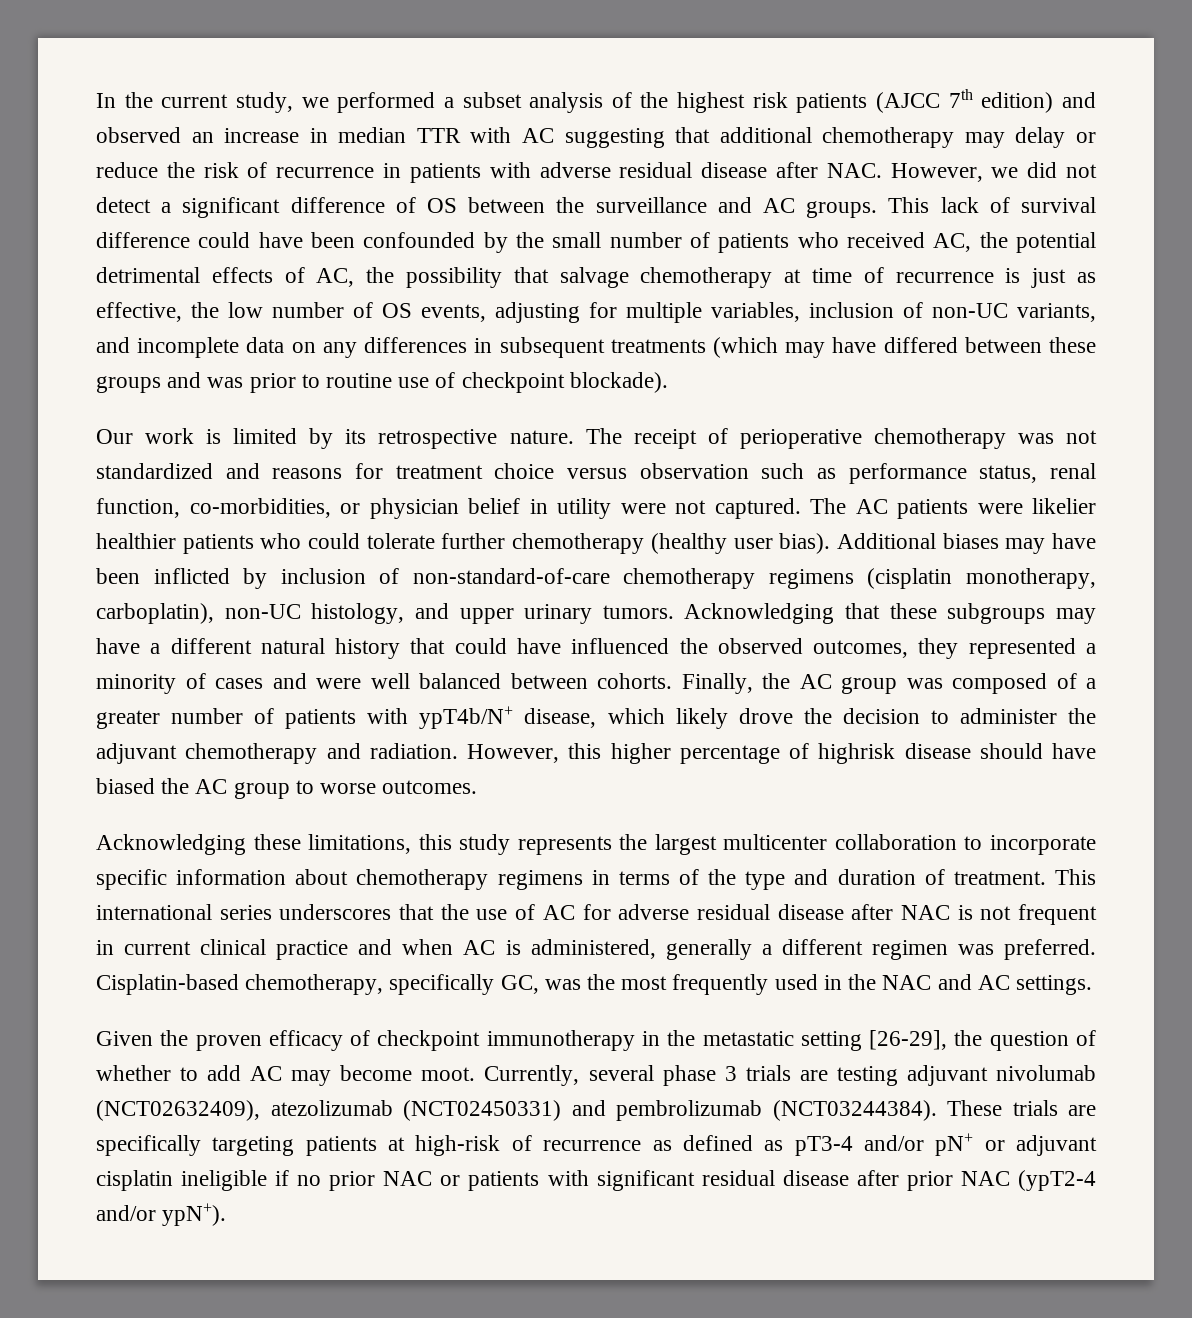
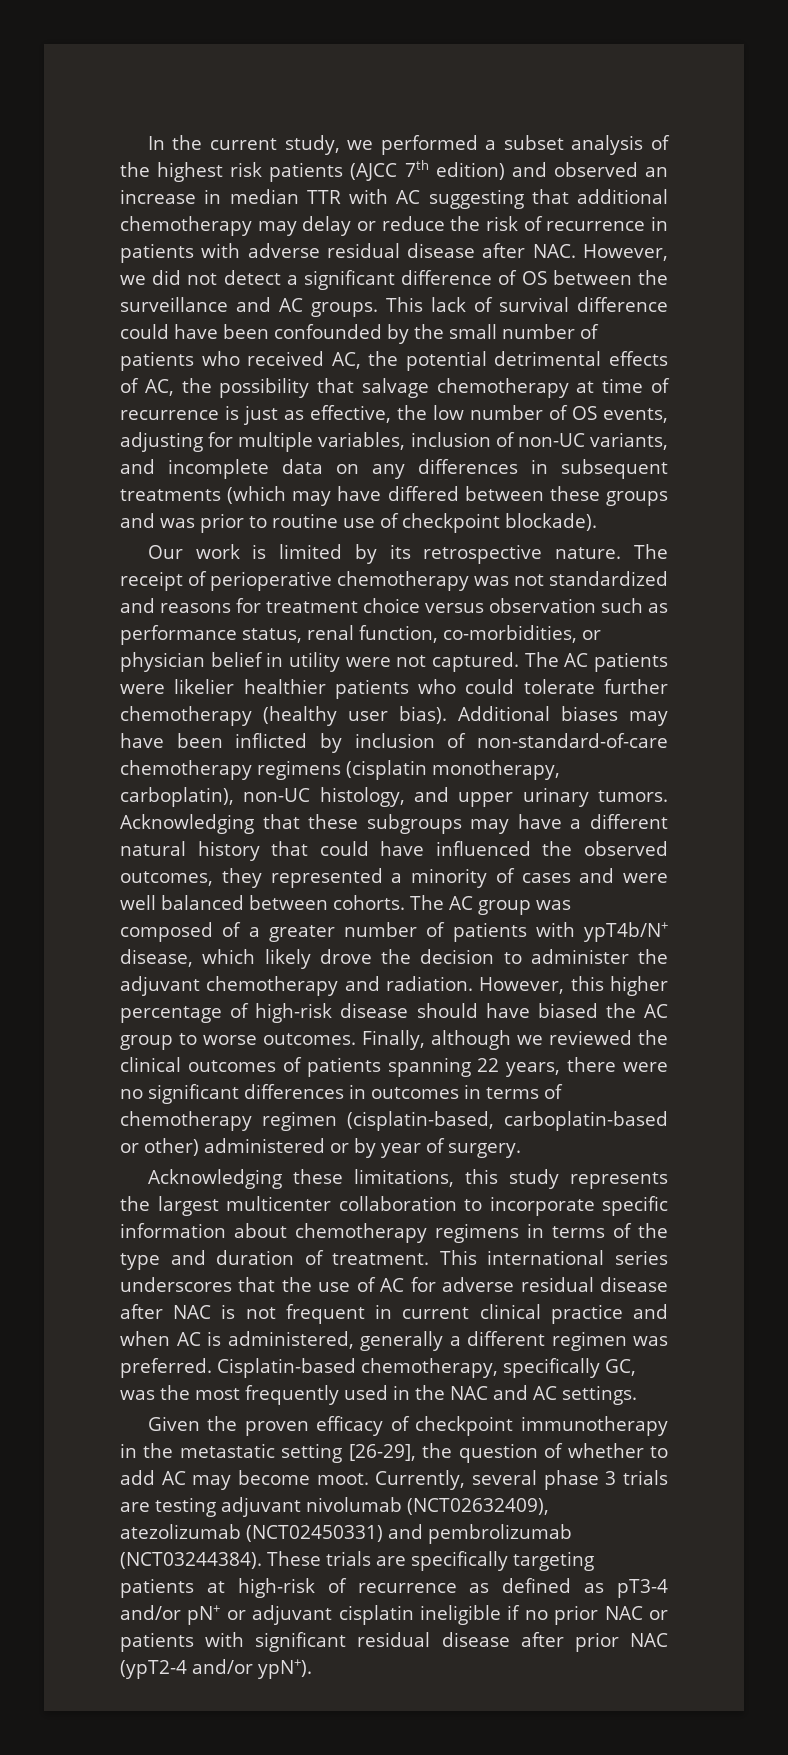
[681,673,790,694] Finally, the -> [410,895,444,910] The
[818,743,896,764] highrisk -> [255,1003,333,1023] high-risk
(478, 787) none -> [362,1030,668,1050] [120,1057,668,1077] [120,1084,563,1104] [120,1111,668,1131] [120,1138,521,1158] Finally, although we reviewed the clinical outcomes of patients spanning 22 years, there were no significant differences in outcomes in terms of chemotherapy regimen (cisplatin-based, carboplatin-based or other) administered or by year of surgery.

